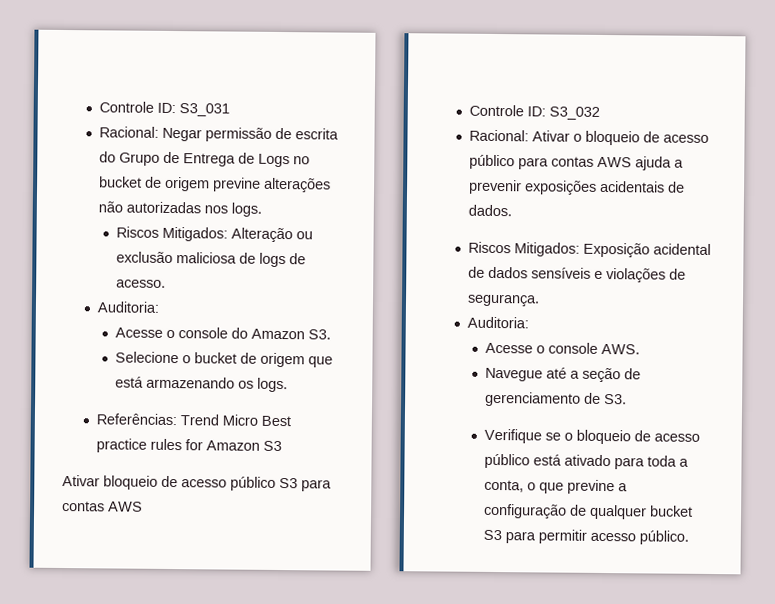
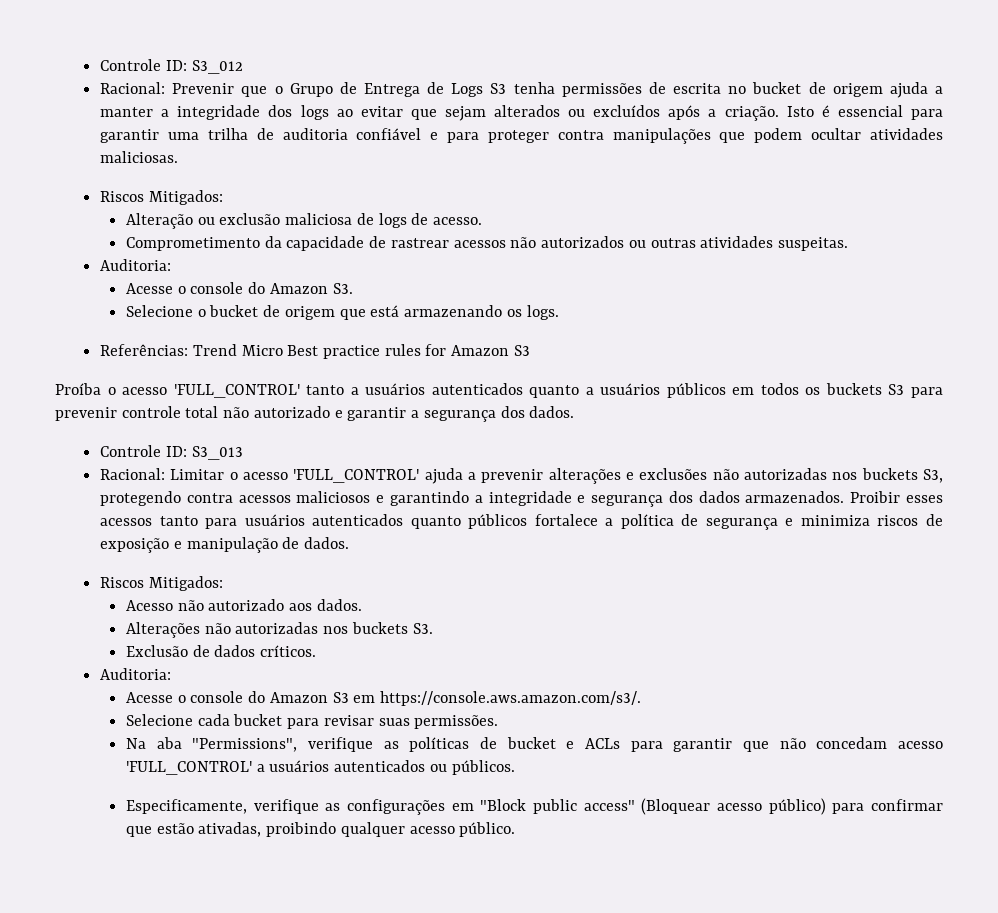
[99,101,231,117] [99,126,340,142] [99,151,117,163] Controle ID: S3_031 // Racional: Negar permissão de escrita do -> [100,59,243,74] [100,82,283,97] Controle ID: S3_012 // Racional: Prevenir que o
[293,156,311,165] [99,176,332,193] [98,201,263,217] [116,226,229,242] no bucket de origem previne alterações não autorizadas nos logs. // Riscos Mitigados: -> [490,82,943,98] [100,105,943,121] [100,128,943,144] [100,151,179,163] [100,190,223,205] S3 tenha permissões de escrita no bucket de origem ajuda a manter a integridade dos logs ao evitar que sejam alterados ou excluídos após a criação. Isto é essencial para garantir uma trilha de auditoria confiável e para proteger contra manipulações que podem ocultar atividades maliciosas. // Riscos Mitigados: //
(167, 283) none -> [126,236,848,251] // Comprometimento da capacidade de rastrear acessos não autorizados ou outras atividades suspeitas.
[62,475,332,492] [62,500,143,512] [469,104,601,120] [469,129,710,146] [469,154,685,171] [469,179,686,195] [468,204,513,217] [468,241,712,258] [468,266,687,283] [467,293,541,307] [467,316,530,329] [485,342,641,355] [485,367,642,383] [485,391,628,407] [484,428,701,445] [484,453,690,470] [484,479,629,495] [484,503,694,520] [483,529,588,544] Ativar bloqueio de acesso público S3 para contas AWS // Controle ID: S3_032 // Racional: Ativar o bloqueio de acesso público para contas AWS ajuda a prevenir exposições acidentais de dados. // Riscos Mitigados: Exposição acidental de dados sensíveis e violações de segurança. // Auditoria: // Acesse o console AWS. // Navegue até a seção de gerenciamento de S3. // Verifique se o bloqueio de acesso público está ativado para toda a conta, o que previne a configuração de qualquer bucket S3 para permitir -> [55,383,943,398] [55,406,575,422] [100,445,243,460] [100,468,944,484] [100,491,943,507] [100,514,943,530] [100,537,350,553] [100,576,223,591] [126,599,362,611] [126,622,433,638] [126,645,317,657] [100,668,172,680] [126,691,642,706] [126,714,499,729] [126,737,943,752] [126,760,515,775] [126,798,944,815] [126,822,405,837] Proíba o acesso 'FULL_CONTROL' tanto a usuários autenticados quanto a usuários públicos em todos os buckets S3 para prevenir controle total não autorizado e garantir a segurança dos dados. // Controle ID: S3_013 // Racional: Limitar o acesso 'FULL_CONTROL' ajuda a prevenir alterações e exclusões não autorizadas nos buckets S3, protegendo contra acessos maliciosos e garantindo a integridade e segurança dos dados armazenados. Proibir esses acessos tanto para usuários autenticados quanto públicos fortalece a política de segurança e minimiza riscos de exposição e manipulação de dados. // Riscos Mitigados: // Acesso não autorizado aos dados. // Alterações não autorizadas nos buckets S3. // Exclusão de dados críticos. // Auditoria: // Acesse o console do Amazon S3 em https://console.aws.amazon.com/s3/. // Selecione cada bucket para revisar suas permissões. // Na aba "Permissions", verifique as políticas de bucket e ACLs para garantir que não concedam acesso 'FULL_CONTROL' a usuários autenticados ou públicos. // Especificamente, verifique as configurações em "Block public access" (Bloquear acesso público) para confirmar que estão ativadas, proibindo qualquer

